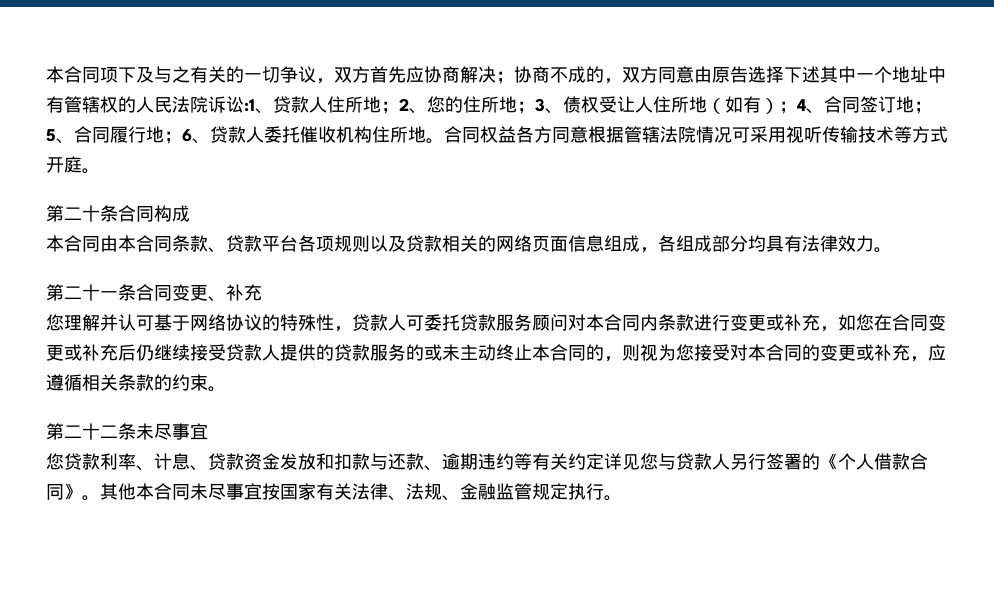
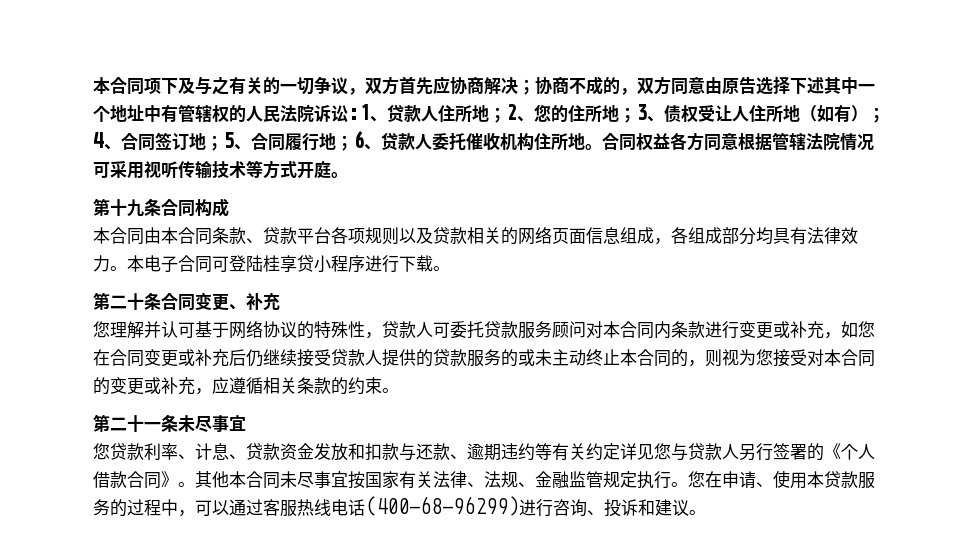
[64,205,100,222] 二十 -> [110,199,144,217] 十九
[46,284,118,301] // 第二十一 -> [127,255,450,273] [93,292,144,310] 本电子合同可登陆桂享贷小程序进行下载。 // 第二十
[100,425,118,438] 二 -> [144,422,161,430] 一
(622, 498) none -> [688,470,875,489] [93,496,706,517] 您在申请、使用本贷款服务的过程中，可以通过客服热线电话(400-68-96299)进行咨询、投诉和建议。

